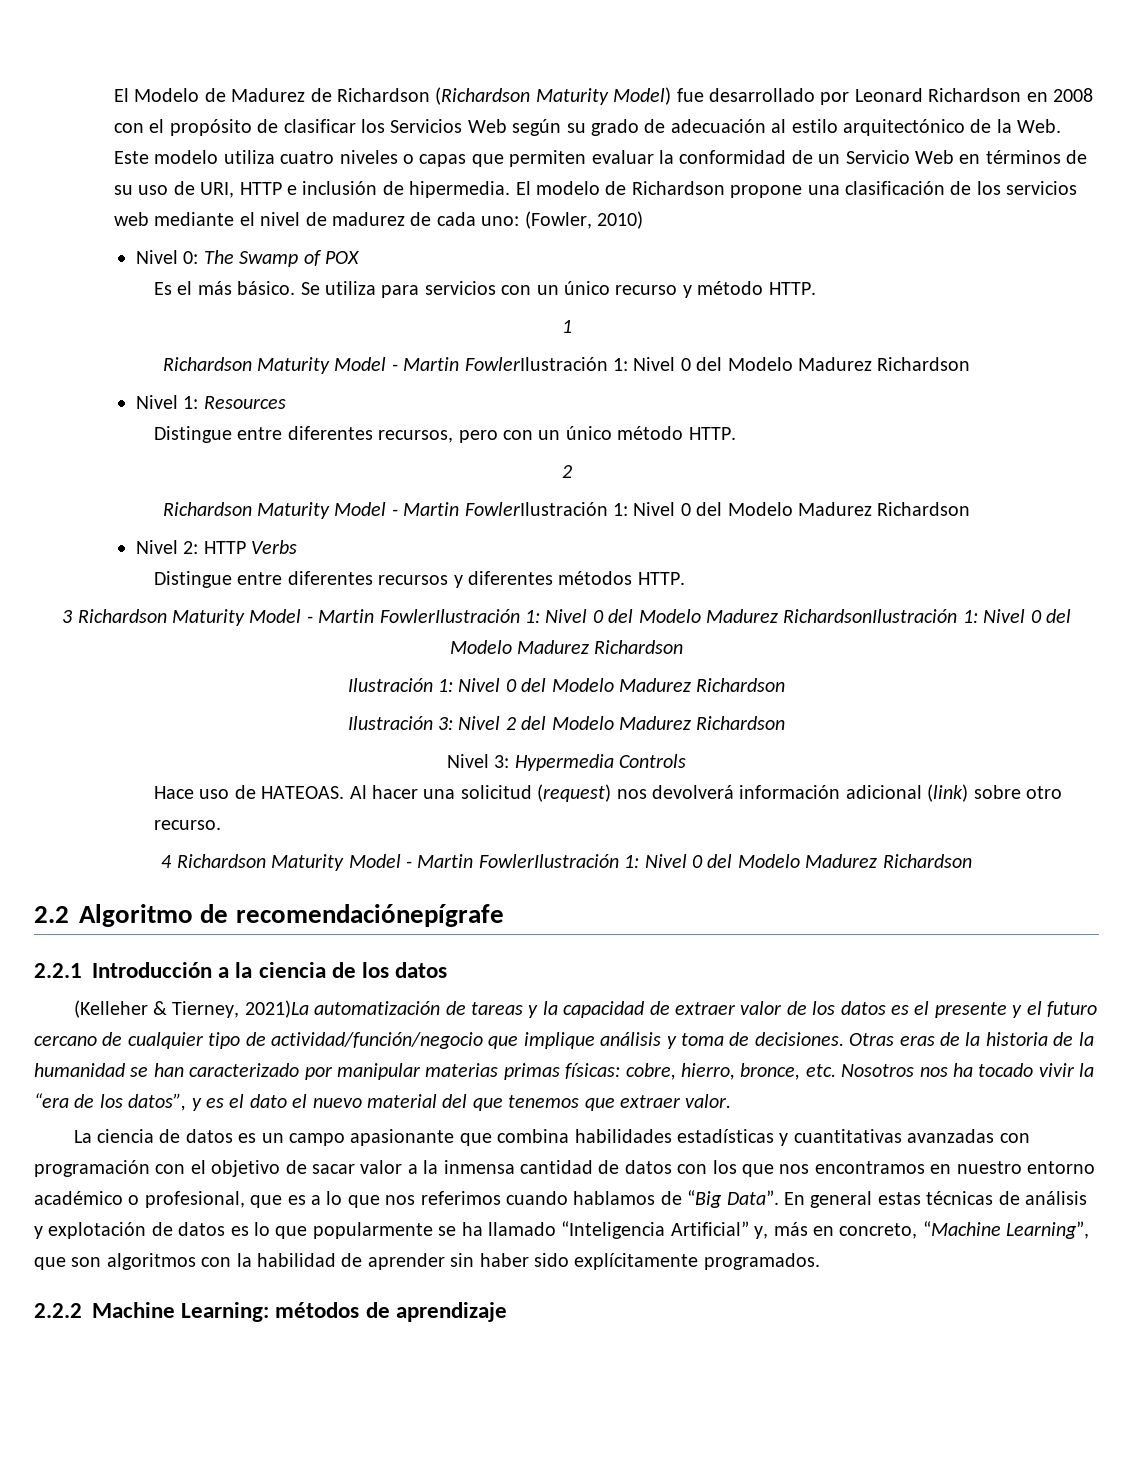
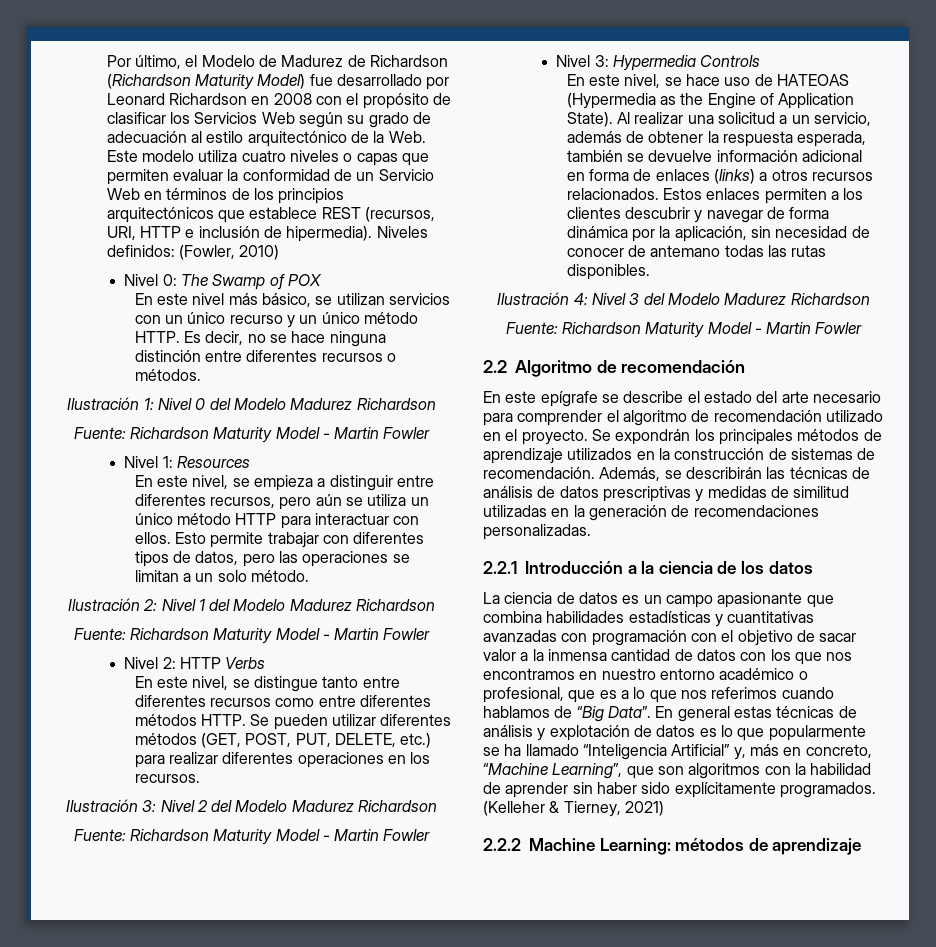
[113,88,129,102] El -> [106,55,198,69] Por último, el
[113,181,195,195] su uso de -> [254,188,345,204] [106,207,436,223] los principios arquitectónicos que establece REST (recursos,
[409,181,1078,198] [113,212,520,226] hipermedia. El modelo de Richardson propone una clasificación de los servicios web mediante el nivel de madurez de cada uno: -> [286,226,428,242] [106,245,175,257] hipermedia). Niveles definidos:
[153,281,420,298] Es el más básico. Se utiliza para -> [134,293,385,307] En este nivel más básico, se utilizan
[697,281,816,295] [561,320,572,333] [162,357,971,374] [135,395,286,409] [153,426,736,443] [561,465,572,478] [162,502,971,519] [135,540,298,554] [153,571,685,588] [62,609,1071,626] [449,640,684,654] método HTTP. // 1 // Richardson Maturity Model - Martin FowlerIlustración 1: Nivel 0 del Modelo Madurez Richardson // Nivel 1: Resources // Distingue entre diferentes recursos, pero con un único método HTTP. // 2 // Richardson Maturity Model - Martin FowlerIlustración 1: Nivel 0 del Modelo Madurez Richardson // Nivel 2: HTTP Verbs // Distingue entre diferentes recursos y diferentes métodos HTTP. // 3 Richardson Maturity Model - Martin FowlerIlustración 1: Nivel 0 del Modelo Madurez RichardsonIlustración 1: Nivel 0 del Modelo Madurez Richardson -> [299,312,418,324] [134,331,386,347] [134,350,396,362] [134,369,201,381] un único método HTTP. Es decir, no se hace ninguna distinción entre diferentes recursos o métodos.
(786, 685) none -> [73,427,431,443] [124,456,251,468] [134,475,434,491] [134,494,429,510] [134,513,420,529] [134,532,425,548] [134,551,410,567] [134,570,309,582] [67,598,436,611] [73,628,431,644] [124,657,266,669] [134,676,400,692] [134,695,431,707] [134,714,452,730] [134,733,432,748] [134,752,431,768] [134,774,200,783] // Fuente: Richardson Maturity Model - Martin Fowler // Nivel 1: Resources // En este nivel, se empieza a distinguir entre diferentes recursos, pero aún se utiliza un único método HTTP para interactuar con ellos. Esto permite trabajar con diferentes tipos de datos, pero las operaciones se limitan a un solo método. // Ilustración 2: Nivel 1 del Modelo Madurez Richardson // Fuente: Richardson Maturity Model - Martin Fowler // Nivel 2: HTTP Verbs // En este nivel, se distingue tanto entre diferentes recursos como entre diferentes métodos HTTP. Se pueden utilizar diferentes métodos (GET, POST, PUT, DELETE, etc.) para realizar diferentes operaciones en los recursos.
[446,754,687,771] [153,784,1062,802] [153,820,221,830] [161,854,972,871] [34,904,504,927] Nivel 3: Hypermedia Controls // Hace uso de HATEOAS. Al hacer una solicitud (request) nos devolverá información adicional (link) sobre otro recurso. // 4 Richardson Maturity Model - Martin FowlerIlustración 1: Nivel 0 del Modelo Madurez Richardson // 2.2 Algoritmo de recomendaciónepígrafe -> [73,829,431,845] [556,55,761,71] [566,74,849,88] [566,93,855,109] [566,112,871,127] [566,131,867,147] [566,150,862,162] [566,169,873,184] [566,188,864,204] [566,207,830,223] [566,226,870,242] [566,245,827,257] [566,264,650,280] [497,292,870,305] [505,322,863,338] [483,360,746,377] [483,391,881,407] [483,410,883,426] [483,429,882,445] [483,448,876,464] [483,467,870,481] [483,486,850,502] [483,505,819,521] [483,524,591,540] Fuente: Richardson Maturity Model - Martin Fowler // Nivel 3: Hypermedia Controls // En este nivel, se hace uso de HATEOAS (Hypermedia as the Engine of Application State). Al realizar una solicitud a un servicio, además de obtener la respuesta esperada, también se devuelve información adicional en forma de enlaces (links) a otros recursos relacionados. Estos enlaces permiten a los clientes descubrir y navegar de forma dinámica por la aplicación, sin necesidad de conocer de antemano todas las rutas disponibles. // Ilustración 4: Nivel 3 del Modelo Madurez Richardson // Fuente: Richardson Maturity Model - Martin Fowler // 2.2 Algoritmo de recomendación // En este epígrafe se describe el estado del arte necesario para comprender el algoritmo de recomendación utilizado en el proyecto. Se expondrán los principales métodos de aprendizaje utilizados en la construcción de sistemas de recomendación. Además, se describirán las técnicas de análisis de datos prescriptivas y medidas de similitud utilizadas en la generación de recomendaciones personalizadas.
[73,1000,1097,1018] [34,1032,1094,1049] [34,1063,1095,1080] [34,1093,732,1111] // (Kelleher & Tierney, 2021)La automatización de tareas y la capacidad de extraer valor de los datos es el presente y el futuro cercano de cualquier tipo de actividad/función/negocio que implique análisis y toma de decisiones. Otras eras de la historia de la humanidad se han caracterizado por manipular materias primas físicas: cobre, hierro, bronce, etc. Nosotros nos ha tocado vivir la “era de los datos”, y es el dato el nuevo material del que tenemos que extraer valor. -> (813, 567) none
(820, 1261) none -> [483,801,664,817] (Kelleher & Tierney, 2021)

